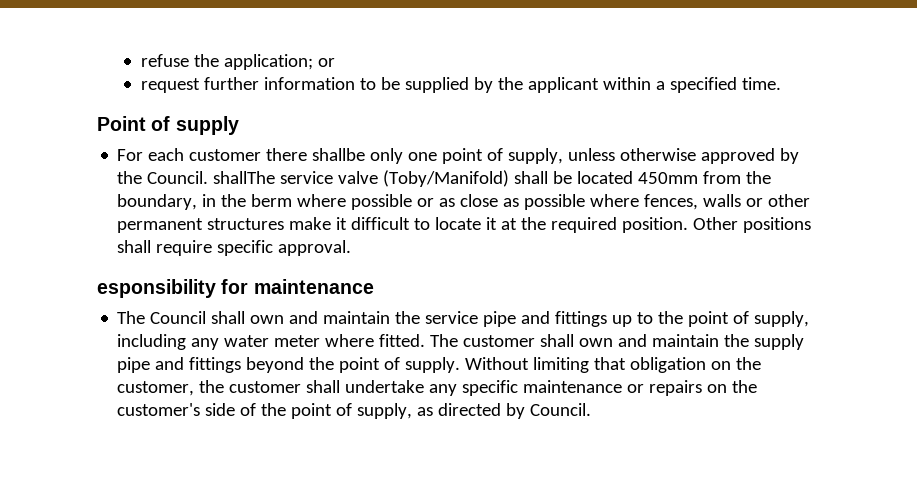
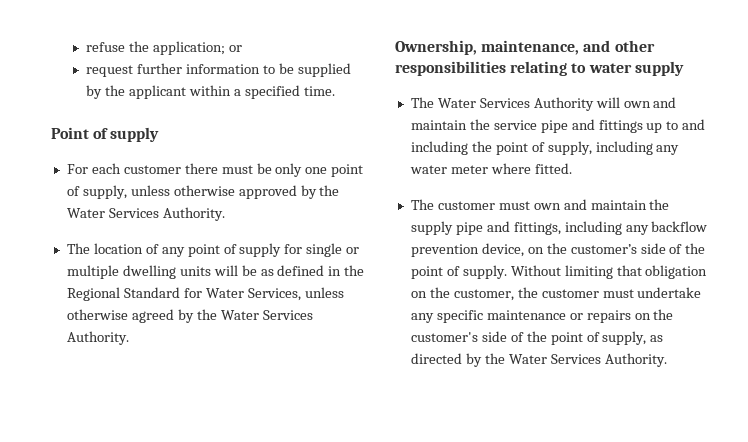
[312,148,366,161] shallbe -> [221,163,272,174] must be
[147,170,772,187] [117,194,811,210] [117,217,812,233] [117,240,352,256] [97,279,374,298] [117,311,246,324] Council. shallThe service valve (Toby/Manifold) shall be located 450mm from the boundary, in the berm where possible or as close as possible where fences, walls or other permanent structures make it difficult to locate it at the required position. Other positions shall require specific approval. // esponsibility for maintenance // The Council shall -> [66,207,225,221] [66,243,360,257] [66,265,365,279] [66,287,344,301] [66,309,313,323] [66,331,129,345] [395,40,655,55] [395,61,684,76] [410,97,620,111] Water Services Authority. // The location of any point of supply for single or multiple dwelling units will be as defined in the Regional Standard for Water Services, unless otherwise agreed by the Water Services Authority. // Ownership, maintenance, and other responsibilities relating to water supply // The Water Services Authority will
(654, 318) none -> [682,119,706,130] [410,141,468,155] and including
(426, 340) none -> (572, 168) //
[540,334,575,347] shall -> [498,201,530,210] must
[189,357,305,373] fittings beyond -> [513,221,708,235] [410,243,683,257] fittings, including any backflow prevention device, on the customer’s side of
[306,380,341,393] shall -> [602,289,634,298] must
[530,403,592,416] Council. -> [484,353,667,367] the Water Services Authority.

